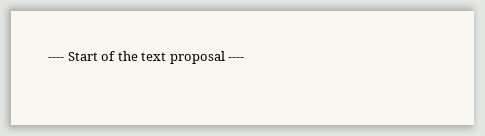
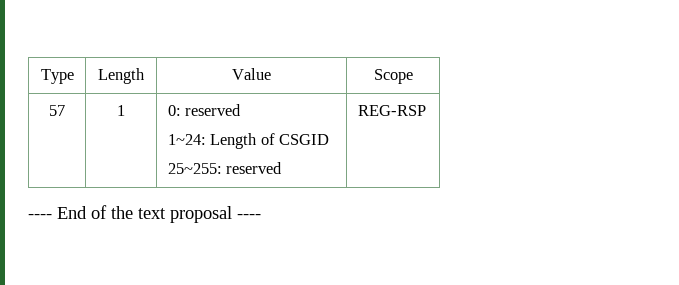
[48,52,98,61] ---- Start -> [40,69,74,84] [98,68,145,84] [232,68,271,80] [373,69,413,84] [49,105,65,116] [117,105,125,116] [167,104,242,116] [167,133,330,149] [167,162,283,174] [357,105,426,116] [28,206,87,219] Type | Length | Value | Scope // 57 | 1 | 0: reserved // 1~24: Length of CSGID // 25~255: reserved | REG-RSP // ---- End

